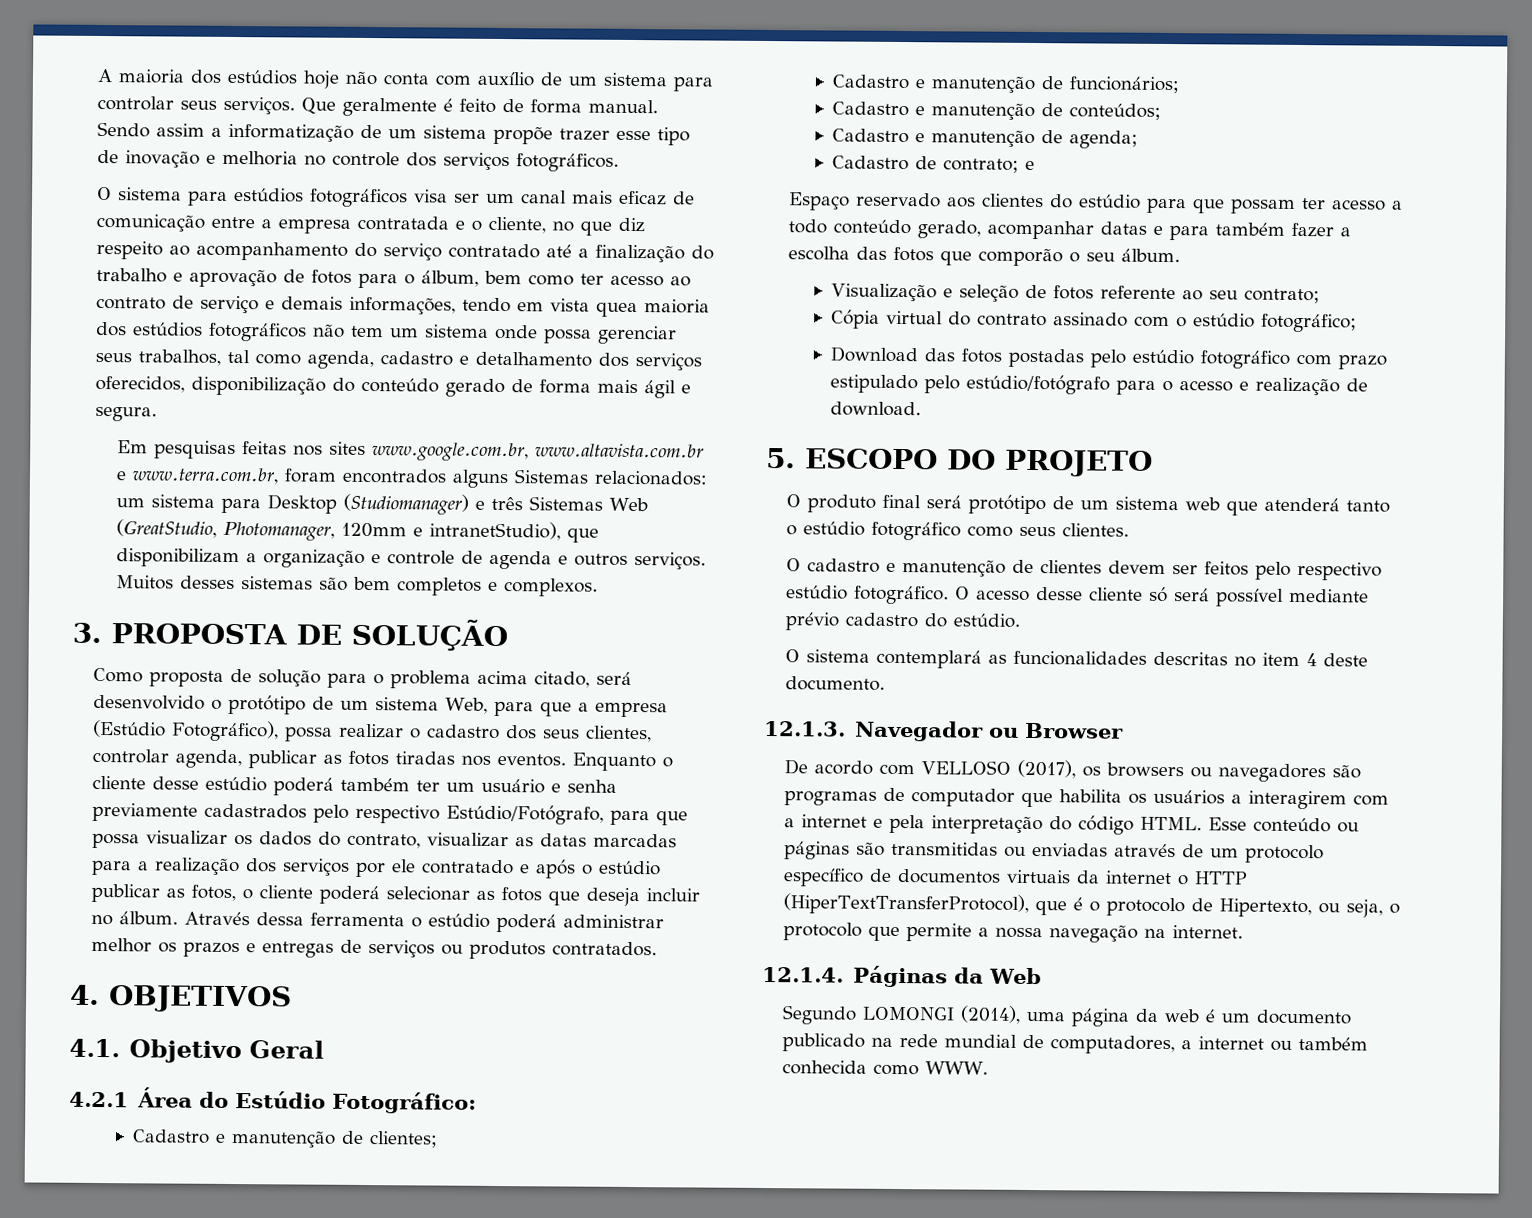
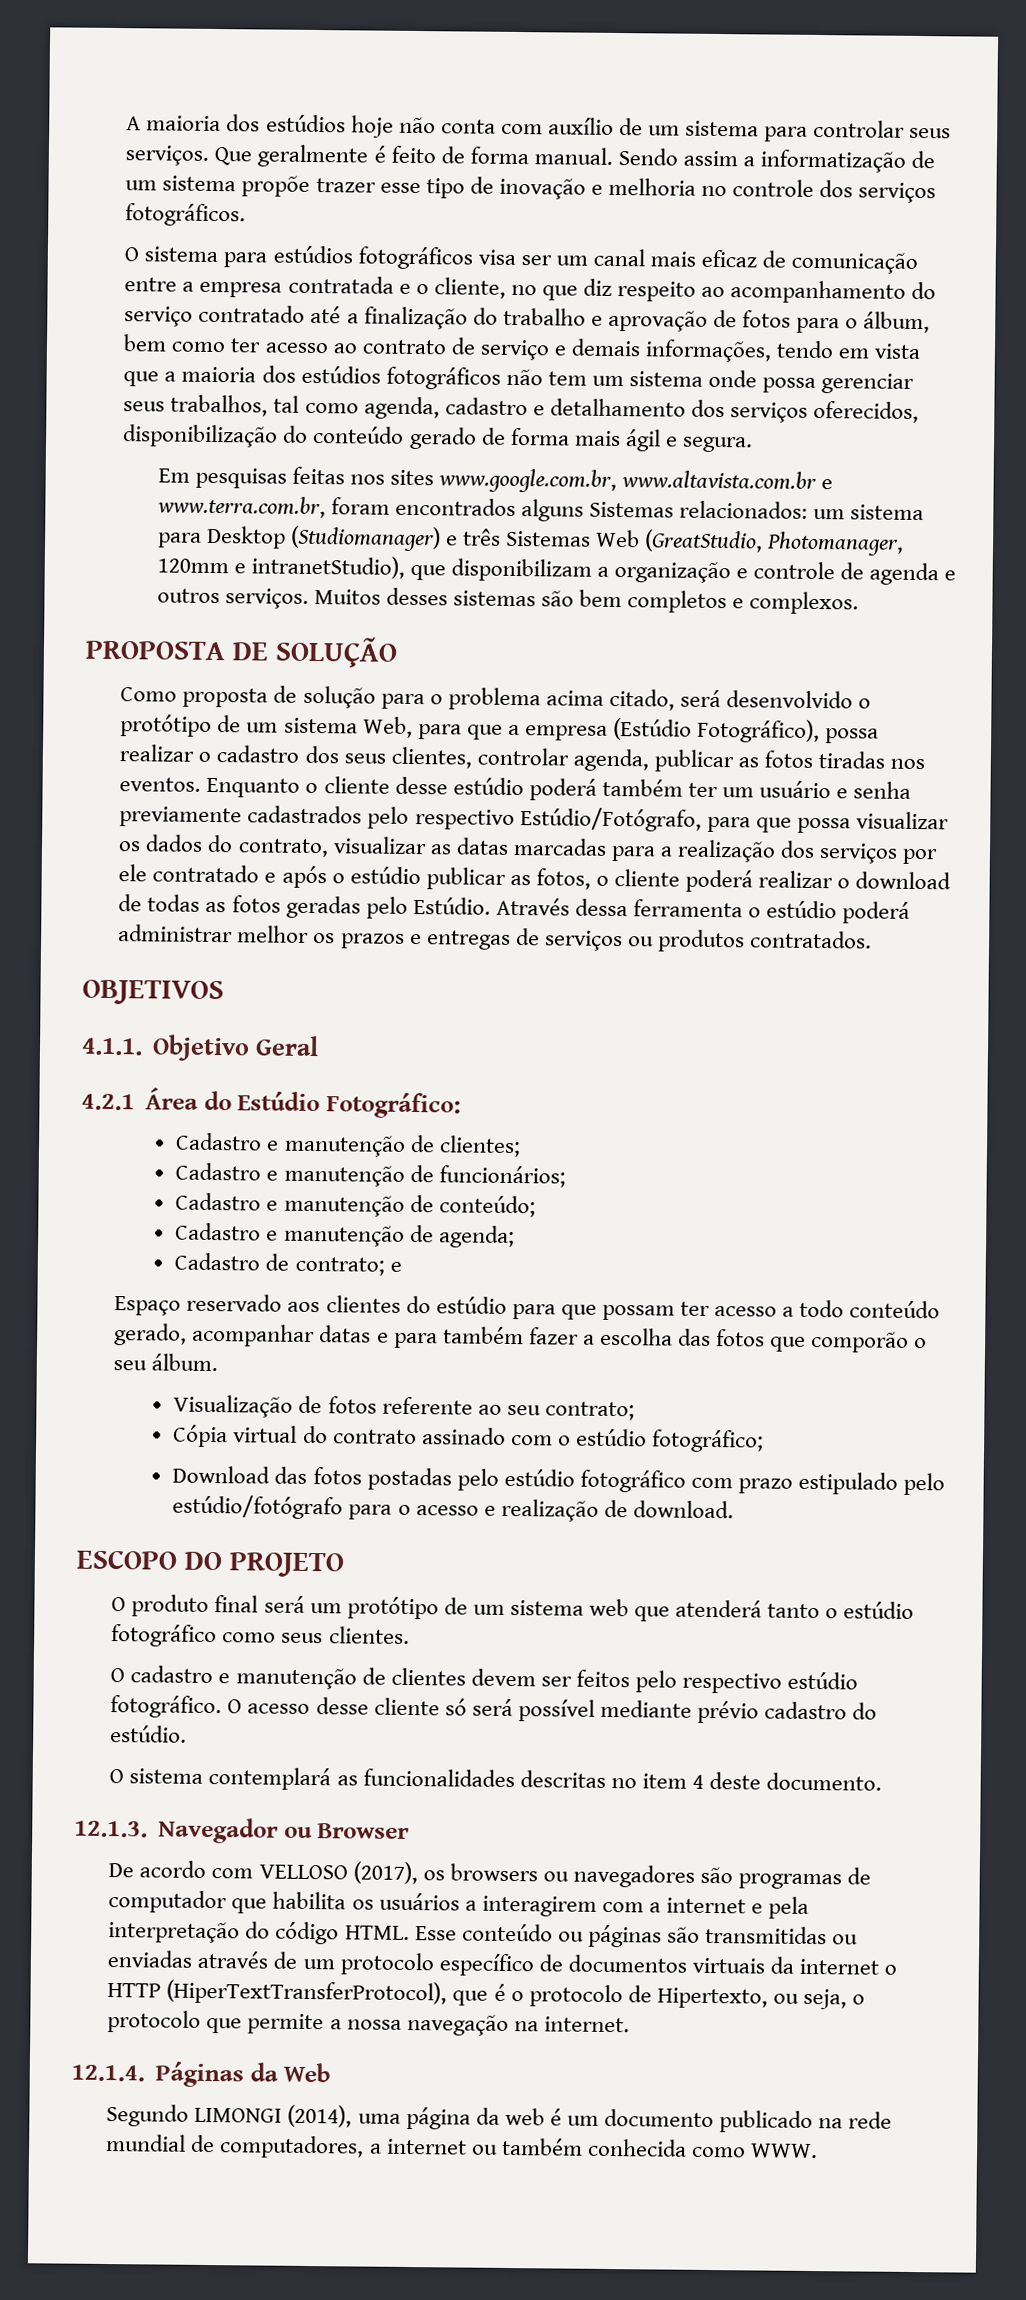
[596,301,639,318] quea -> [123,371,177,387] que a
[72,622,102,644] 3. -> (860, 603) none
[386,886,701,907] [91,911,179,926] selecionar as fotos que deseja incluir no álbum. -> [758,870,952,890] [118,894,491,919] realizar o download de todas as fotos geradas pelo Estúdio.
[70,984,100,1006] 4. -> (873, 939) none
[69,1038,120,1058] 4.1. -> [81,1037,143,1056] 4.1.1.
[1068,103,1161,120] conteúdos; -> [438,1195,536,1218] conteúdo;
[942,284,1019,302] e seleção -> (294, 1406) none
[766,447,796,469] 5. -> (734, 1509) none
(963, 502) none -> [309,1602,342,1614] um
[862,1006,956,1021] LOMONGI -> [194,2107,283,2123] LIMONGI

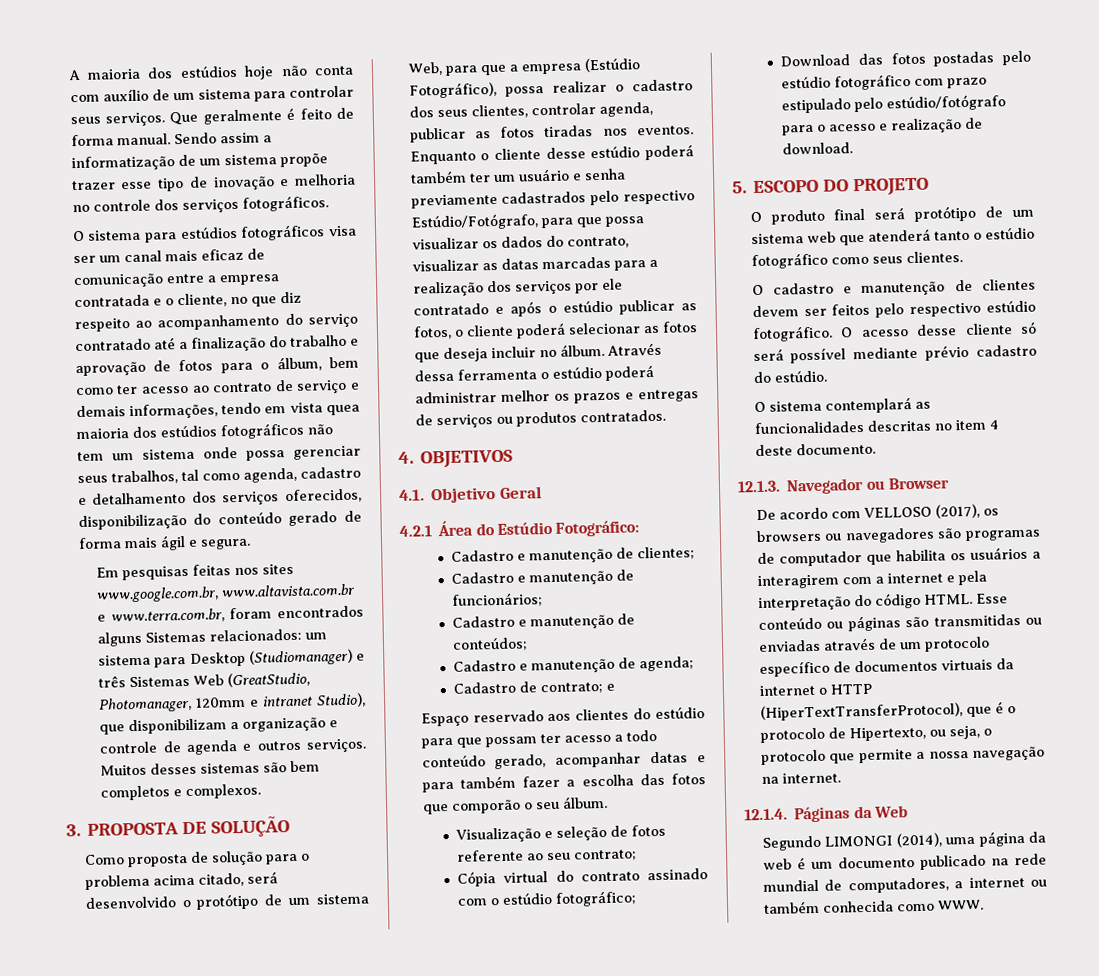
[123,371,177,387] que a -> [326,404,360,416] quea
[250,555,405,579] intranetStudio), -> [262,692,366,708] intranet Studio),
(860, 603) none -> [66,824,81,837] 3.
[758,870,952,890] [118,894,491,919] realizar o download de todas as fotos geradas pelo Estúdio. -> [567,321,698,335] [413,343,605,363] selecionar as fotos que deseja incluir no álbum.
(873, 939) none -> [398,451,414,464] 4.
[81,1037,143,1056] 4.1.1. -> [399,489,425,501] 4.1.
[438,1195,536,1218] conteúdo; -> [452,637,529,652] conteúdos;
(294, 1406) none -> [544,825,608,841] e seleção
(734, 1509) none -> [732,181,747,194] 5.
[309,1602,342,1614] um -> (906, 213) none

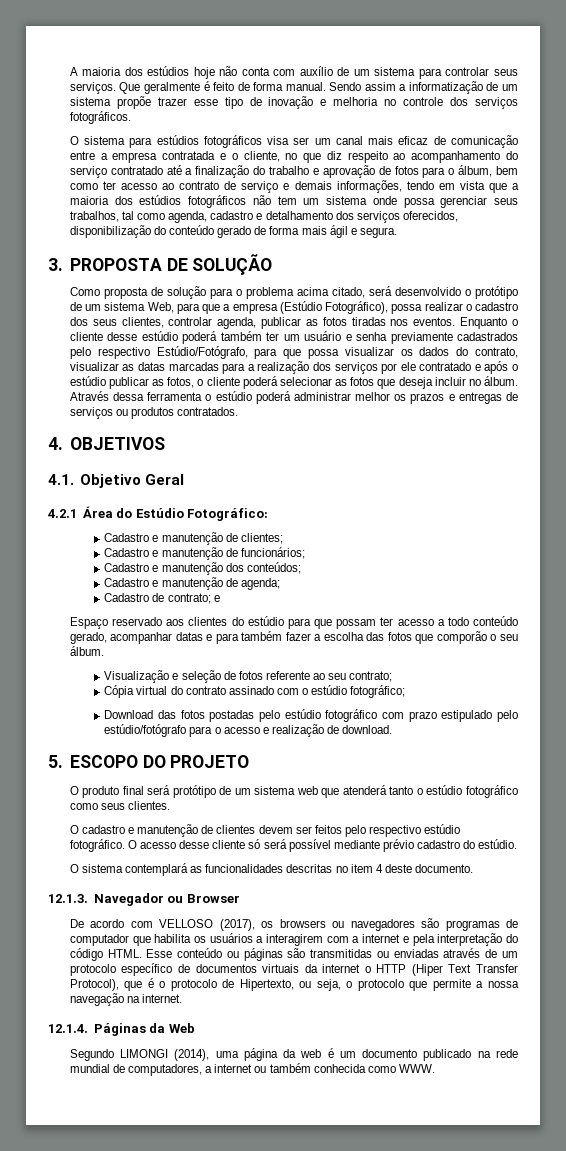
[326,404,360,416] quea -> [488,183,519,193] que a
[96,563,295,581] [96,583,357,603] [97,605,364,624] [97,628,328,647] [98,648,365,668] [98,671,311,688] [98,692,366,713] [99,717,339,735] [99,738,367,756] [100,760,321,776] [100,783,262,801] // Em pesquisas feitas nos sites www.google.com.br, www.altavista.com.br e www.terra.com.br, foram encontrados alguns Sistemas relacionados: um sistema para Desktop (Studiomanager) e três Sistemas Web (GreatStudio, Photomanager, 120mm e intranet Studio), que disponibilizam a organização e controle de agenda e outros serviços. Muitos desses sistemas são bem completos e complexos. -> (397, 232) none
[617,613,636,625] de -> [225,563,244,572] dos
[759,702,963,722] (HiperTextTransferProtocol), -> [411,964,518,976] [69,979,119,991] (Hiper Text Transfer Protocol),

